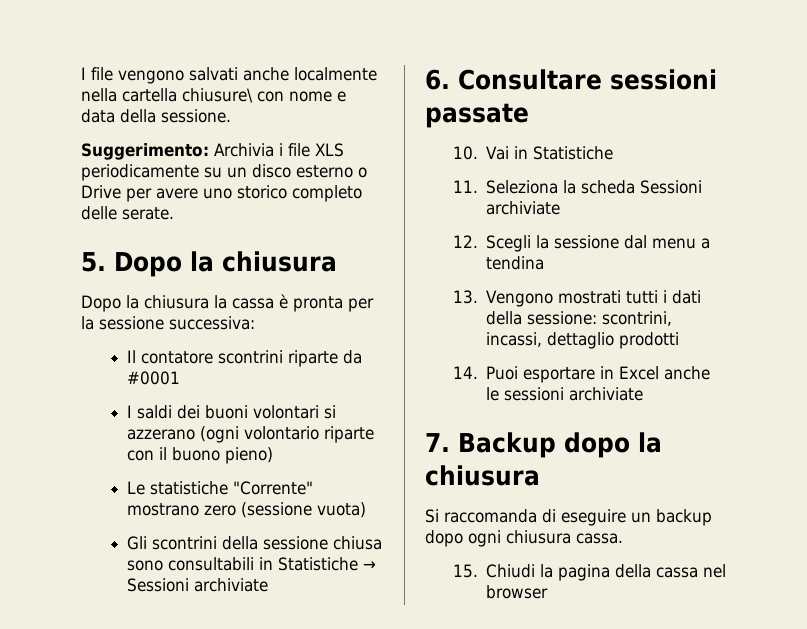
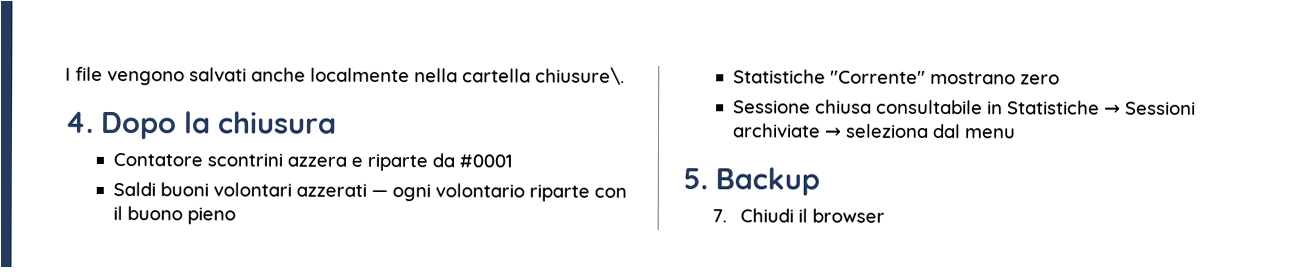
[182,88,346,103] [81,109,231,123] [81,143,344,160] [81,164,367,181] [81,185,362,202] [81,206,174,220] [81,251,337,277] [81,294,374,312] [81,316,255,330] [126,350,362,367] [126,371,180,385] [126,405,336,419] [126,426,239,443] chiusure\ con nome e data della sessione. // Suggerimento: Archivia i file XLS periodicamente su un disco esterno o Drive per avere uno storico completo delle serate. // 5. Dopo la chiusura // Dopo la chiusura la cassa è pronta per la sessione successiva: // Il contatore scontrini riparte da #0001 // I saldi dei buoni volontari si azzerano (ogni -> [535,66,625,85] [65,111,337,140] [113,153,514,172] [113,182,432,202] chiusure\. // 4. Dopo la chiusura // Contatore scontrini azzera e riparte da #0001 // Saldi buoni volontari azzerati — ogni
[224,447,273,464] [126,481,228,495] pieno) // Le statistiche -> [187,207,237,225] [733,69,827,84] pieno // Statistiche
[240,502,366,518] [126,536,382,550] [126,557,254,571] (sessione vuota) // Gli scontrini della sessione chiusa sono consultabili -> [733,99,984,115] // Sessione chiusa consultabile
[425,69,717,90] [425,103,529,128] [452,146,613,160] [452,180,702,194] [485,201,560,215] [452,235,710,252] [485,256,544,270] [452,290,701,307] [485,311,672,326] [485,332,679,349] [452,366,710,383] [485,387,643,401] [425,432,662,458] [425,465,540,486] [425,509,712,526] [425,530,623,547] [452,564,726,581] // 6. Consultare sessioni passate // 10. Vai in Statistiche // 11. Seleziona la scheda Sessioni archiviate // 12. Scegli la sessione dal menu a tendina // 13. Vengono mostrati tutti i dati della sessione: scontrini, incassi, dettaglio prodotti // 14. Puoi esportare in Excel anche le sessioni archiviate // 7. Backup dopo la chiusura // Si raccomanda di eseguire un backup dopo ogni chiusura cassa. // 15. Chiudi la pagina della cassa nel -> [824,123,1017,139] [683,167,820,196] [711,208,809,223] → seleziona dal menu // 5. Backup // 7. Chiudi il

